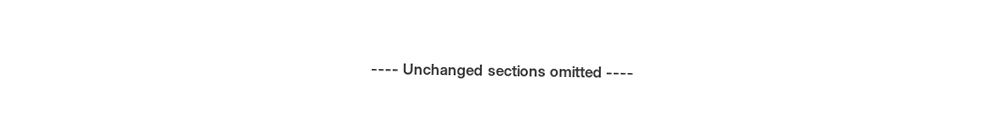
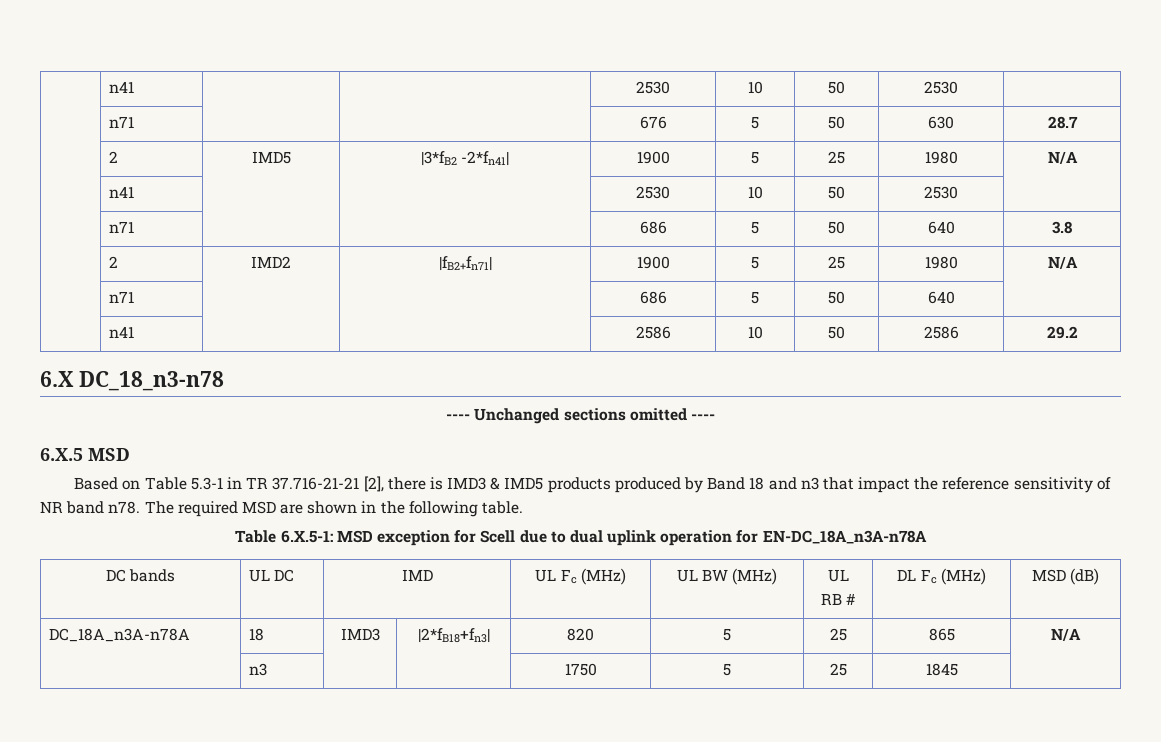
(370, 71) none -> [109,81,135,93] [636,81,670,94] [747,81,763,94] [828,81,845,94] [924,81,958,94] [109,116,135,128] [639,116,667,129] [751,116,759,129] [828,116,845,129] [928,116,954,129] [1047,116,1078,129] [109,151,119,163] [251,151,291,164] [420,151,510,166] [636,151,670,164] [751,151,759,164] [828,151,845,164] [924,151,958,164] [1047,151,1078,164] [109,186,135,198] [636,186,670,199] [747,186,763,199] [828,186,845,199] [924,186,958,199] [109,221,135,233] [639,221,667,234] [751,221,759,234] [828,221,845,234] [927,221,955,234] [1052,221,1072,234] [109,256,119,268] [251,256,291,268] [438,256,492,271] [636,256,670,269] [751,256,759,269] [828,256,845,269] [924,256,958,269] [1047,256,1078,269] [109,291,135,303] [639,291,667,304] [751,291,759,304] [828,291,845,304] [927,291,955,304] [109,326,135,338] [635,326,671,339] [747,326,763,339] [828,326,845,339] [923,326,959,339] [1046,326,1078,339] [40,371,224,391] | n41 | | | 2530 | 10 | 50 | 2530 | // | n71 | | | 676 | 5 | 50 | 630 | 28.7 // | 2 | IMD5 | |3*fB2 -2*fn41| | 1900 | 5 | 25 | 1980 | N/A // | n41 | | | 2530 | 10 | 50 | 2530 | // | n71 | | | 686 | 5 | 50 | 640 | 3.8 // | 2 | IMD2 | |fB2+fn71| | 1900 | 5 | 25 | 1980 | N/A // | n71 | | | 686 | 5 | 50 | 640 | // | n41 | | | 2586 | 10 | 50 | 2586 | 29.2 // 6.X DC_18_n3-n78 //
(634, 75) none -> [40,448,130,461] [74,476,1111,493] [40,501,524,517] [235,530,927,546] [105,569,176,582] [249,569,295,582] [401,569,433,581] [535,568,626,585] [676,568,778,585] [827,569,849,582] [820,593,856,605] [897,568,986,585] [1031,568,1100,585] [49,628,191,642] [249,628,265,641] [340,628,380,641] [417,628,490,643] [567,628,594,641] [723,628,731,641] [829,628,847,641] [928,628,955,641] [1051,628,1081,641] [249,663,268,676] [564,663,597,676] [723,663,731,676] [829,663,847,676] [925,663,958,676] // 6.X.5 MSD // Based on Table 5.3-1 in TR 37.716-21-21 [2], there is IMD3 & IMD5 products produced by Band 18 and n3 that impact the reference sensitivity of NR band n78. The required MSD are shown in the following table. // Table 6.X.5-1: MSD exception for Scell due to dual uplink operation for EN-DC_18A_n3A-n78A // DC bands | UL DC | IMD | UL Fc (MHz) | UL BW (MHz) | UL // RB # | DL Fc (MHz) | MSD (dB) // DC_18A_n3A-n78A | 18 | IMD3 | |2*fB18+fn3| | 820 | 5 | 25 | 865 | N/A // | n3 | | | 1750 | 5 | 25 | 1845 |

